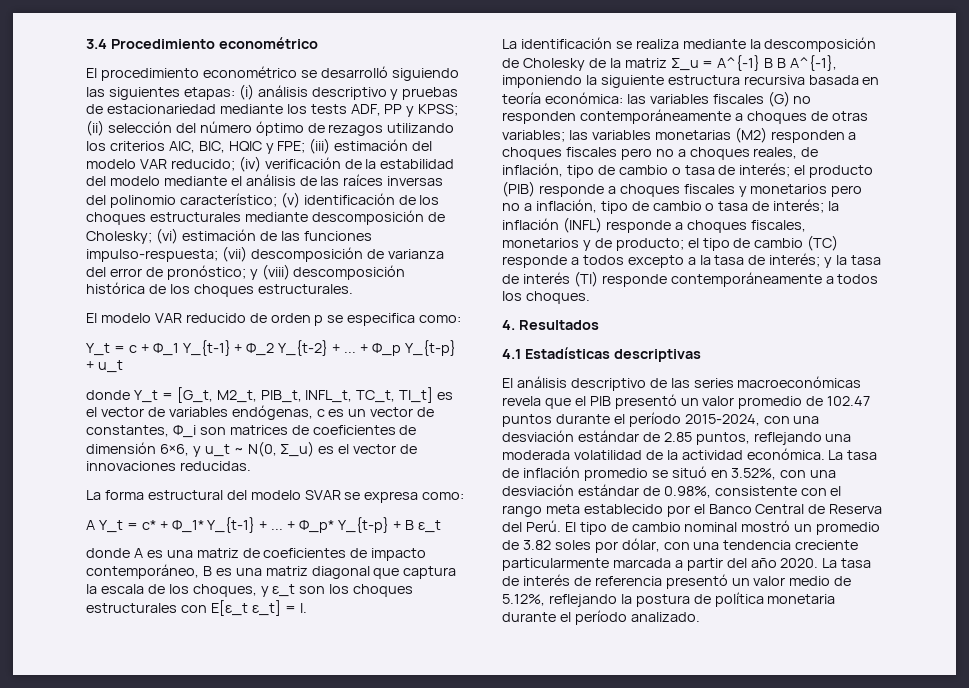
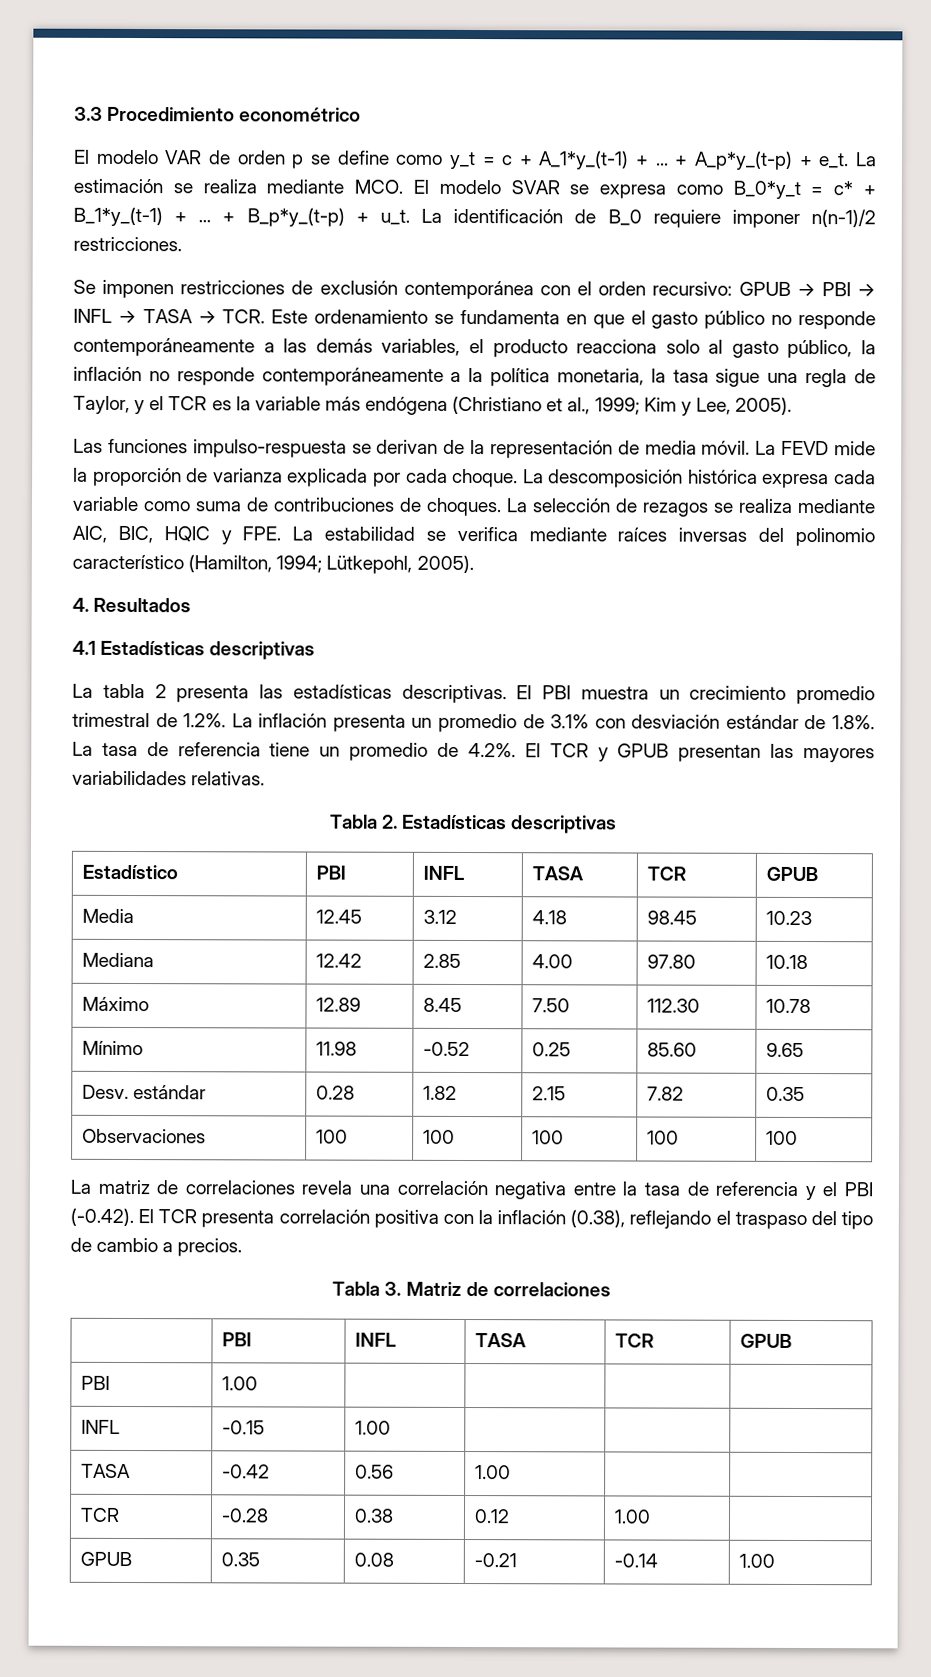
[86,39,107,49] 3.4 -> [74,106,103,121] 3.3
[100,66,459,81] [86,84,459,100] [86,104,459,117] [86,120,455,136] [86,138,433,154] [86,156,455,172] [86,174,444,186] [86,192,440,208] [86,210,445,225] [86,228,372,244] [86,246,444,262] [86,264,406,280] [86,282,353,297] [86,313,462,326] [86,340,456,356] [86,360,123,373] [86,387,454,403] [86,405,435,420] [86,425,417,438] [86,441,418,457] [86,461,251,471] [86,490,465,503] [86,517,441,533] [86,548,427,561] [86,564,457,579] [86,584,414,597] [86,600,307,616] [502,37,877,52] [502,55,838,71] [502,75,880,88] [502,91,812,107] [502,109,868,124] [502,127,857,143] [502,147,819,160] [502,163,874,178] [502,181,863,197] [502,199,840,214] [502,217,806,233] [502,235,839,251] [502,253,882,268] [502,271,879,287] [502,291,590,304] procedimiento econométrico se desarrolló siguiendo las siguientes etapas: (i) análisis descriptivo y pruebas de estacionariedad mediante los tests ADF, PP y KPSS; (ii) selección del número óptimo de rezagos utilizando los criterios AIC, BIC, HQIC y FPE; (iii) estimación del modelo VAR reducido; (iv) verificación de la estabilidad del modelo mediante el análisis de las raíces inversas del polinomio característico; (v) identificación de los choques estructurales mediante descomposición de Cholesky; (vi) estimación de las funciones impulso-respuesta; (vii) descomposición de varianza del error de pronóstico; y (viii) descomposición histórica de los choques estructurales. // El modelo VAR reducido de orden p se especifica como: // Y_t = c + Φ_1 Y_{t-1} + Φ_2 Y_{t-2} + ... + Φ_p Y_{t-p} + u_t // donde Y_t = [G_t, M2_t, PIB_t, INFL_t, TC_t, TI_t] es el vector de variables endógenas, c es un vector de constantes, Φ_i son matrices de coeficientes de dimensión 6×6, y u_t ~ N(0, Σ_u) es el vector de innovaciones reducidas. // La forma estructural del modelo SVAR se expresa como: // A Y_t = c* + Φ_1* Y_{t-1} + ... + Φ_p* Y_{t-p} + B ε_t // donde A es una matriz de coeficientes de impacto contemporáneo, B es una matriz diagonal que captura la escala de los choques, y ε_t son los choques estructurales con E[ε_t ε_t] = I. // La identificación se realiza mediante la descomposición de Cholesky de la matriz Σ_u = A^{-1} B B A^{-1}, imponiendo la siguiente estructura recursiva basada en teoría económica: las variables fiscales (G) no responden contemporáneamente a choques de otras variables; las variables monetarias (M2) responden a choques fiscales pero no a choques reales, de inflación, tipo de cambio o tasa de interés; el producto (PIB) responde a choques fiscales y monetarios pero no a inflación, tipo de cambio o tasa de interés; la inflación (INFL) responde a choques fiscales, monetarios y de producto; el tipo de cambio (TC) responde a todos excepto a la tasa de interés; y la tasa de interés (TI) responde contemporáneamente a todos los choques. -> [95,149,877,170] [73,178,877,199] [73,206,876,228] [73,236,182,252] [73,279,877,300] [73,308,877,330] [73,337,877,359] [73,366,876,388] [73,395,793,416] [73,438,876,459] [73,467,877,489] [72,496,876,517] [72,525,875,547] [72,554,474,574] modelo VAR de orden p se define como y_t = c + A_1*y_(t-1) + ... + A_p*y_(t-p) + e_t. La estimación se realiza mediante MCO. El modelo SVAR se expresa como B_0*y_t = c* + B_1*y_(t-1) + ... + B_p*y_(t-p) + u_t. La identificación de B_0 requiere imponer n(n-1)/2 restricciones. // Se imponen restricciones de exclusión contemporánea con el orden recursivo: GPUB → PBI → INFL → TASA → TCR. Este ordenamiento se fundamenta en que el gasto público no responde contemporáneamente a las demás variables, el producto reacciona solo al gasto público, la inflación no responde contemporáneamente a la política monetaria, la tasa sigue una regla de Taylor, y el TCR es la variable más endógena (Christiano et al., 1999; Kim y Lee, 2005). // Las funciones impulso-respuesta se derivan de la representación de media móvil. La FEVD mide la proporción de varianza explicada por cada choque. La descomposición histórica expresa cada variable como suma de contribuciones de choques. La selección de rezagos se realiza mediante AIC, BIC, HQIC y FPE. La estabilidad se verifica mediante raíces inversas del polinomio característico (Hamilton, 1994; Lütkepohl, 2005).
[502,376,862,391] [502,394,871,409] [502,412,820,427] [502,430,852,445] [502,448,878,460] [502,466,837,481] [502,484,842,498] [502,504,883,517] [502,520,881,535] [502,538,859,553] [502,558,872,571] [502,574,852,589] [502,592,836,607] [502,610,700,625] El análisis descriptivo de las series macroeconómicas revela que el PIB presentó un valor promedio de 102.47 puntos durante el período 2015-2024, con una desviación estándar de 2.85 puntos, reflejando una moderada volatilidad de la actividad económica. La tasa de inflación promedio se situó en 3.52%, con una desviación estándar de 0.98%, consistente con el rango meta establecido por el Banco Central de Reserva del Perú. El tipo de cambio nominal mostró un promedio de 3.82 soles por dólar, con una tendencia creciente particularmente marcada a partir del año 2020. La tasa de interés de referencia presentó un valor medio de 5.12%, reflejando la postura de política monetaria durante el período analizado. -> [72,683,875,705] [72,712,875,733] [72,741,876,763] [72,770,266,786] [329,814,618,834] [81,864,178,880] [315,865,346,880] [422,865,464,880] [531,866,584,881] [646,866,686,881] [765,866,818,882] [81,908,134,924] [315,909,362,924] [422,909,457,924] [531,910,567,925] [646,910,697,925] [765,910,812,926] [81,952,154,968] [315,953,362,968] [422,953,461,968] [531,954,573,969] [646,954,696,969] [765,954,808,970] [81,996,149,1012] [315,997,361,1012] [422,997,462,1012] [531,998,570,1013] [646,998,700,1013] [765,998,811,1014] [81,1040,143,1056] [315,1041,357,1056] [422,1041,470,1057] [531,1042,571,1057] [646,1042,697,1057] [765,1042,804,1058] [81,1084,206,1100] [315,1085,355,1100] [422,1085,457,1100] [531,1086,566,1101] [646,1086,684,1101] [765,1086,805,1102] [81,1128,206,1144] [315,1129,348,1144] [422,1129,455,1144] [531,1130,564,1145] [646,1130,679,1145] [765,1130,798,1145] [70,1179,874,1201] [70,1207,873,1230] [70,1237,243,1257] [332,1281,611,1297] [221,1332,252,1347] [354,1332,396,1347] [474,1333,527,1348] [614,1333,654,1348] [739,1333,792,1348] [80,1375,110,1390] [221,1376,258,1391] [80,1419,120,1434] [221,1420,265,1435] [354,1420,391,1435] [80,1463,131,1479] [221,1464,270,1479] [354,1464,394,1479] [474,1465,511,1480] [79,1507,120,1522] [220,1508,269,1523] [353,1508,394,1523] [473,1509,510,1524] [613,1509,651,1524] [79,1551,132,1567] [220,1552,260,1567] [353,1552,394,1567] [473,1553,517,1568] [613,1553,658,1568] [738,1553,775,1568] La tabla 2 presenta las estadísticas descriptivas. El PBI muestra un crecimiento promedio trimestral de 1.2%. La inflación presenta un promedio de 3.1% con desviación estándar de 1.8%. La tasa de referencia tiene un promedio de 4.2%. El TCR y GPUB presentan las mayores variabilidades relativas. // Tabla 2. Estadísticas descriptivas // Estadístico | PBI | INFL | TASA | TCR | GPUB // Media | 12.45 | 3.12 | 4.18 | 98.45 | 10.23 // Mediana | 12.42 | 2.85 | 4.00 | 97.80 | 10.18 // Máximo | 12.89 | 8.45 | 7.50 | 112.30 | 10.78 // Mínimo | 11.98 | -0.52 | 0.25 | 85.60 | 9.65 // Desv. estándar | 0.28 | 1.82 | 2.15 | 7.82 | 0.35 // Observaciones | 100 | 100 | 100 | 100 | 100 // La matriz de correlaciones revela una correlación negativa entre la tasa de referencia y el PBI (-0.42). El TCR presenta correlación positiva con la inflación (0.38), reflejando el traspaso del tipo de cambio a precios. // Tabla 3. Matriz de correlaciones // | PBI | INFL | TASA | TCR | GPUB // PBI | 1.00 | | | | // INFL | -0.15 | 1.00 | | | // TASA | -0.42 | 0.56 | 1.00 | | // TCR | -0.28 | 0.38 | 0.12 | 1.00 | // GPUB | 0.35 | 0.08 | -0.21 | -0.14 | 1.00

